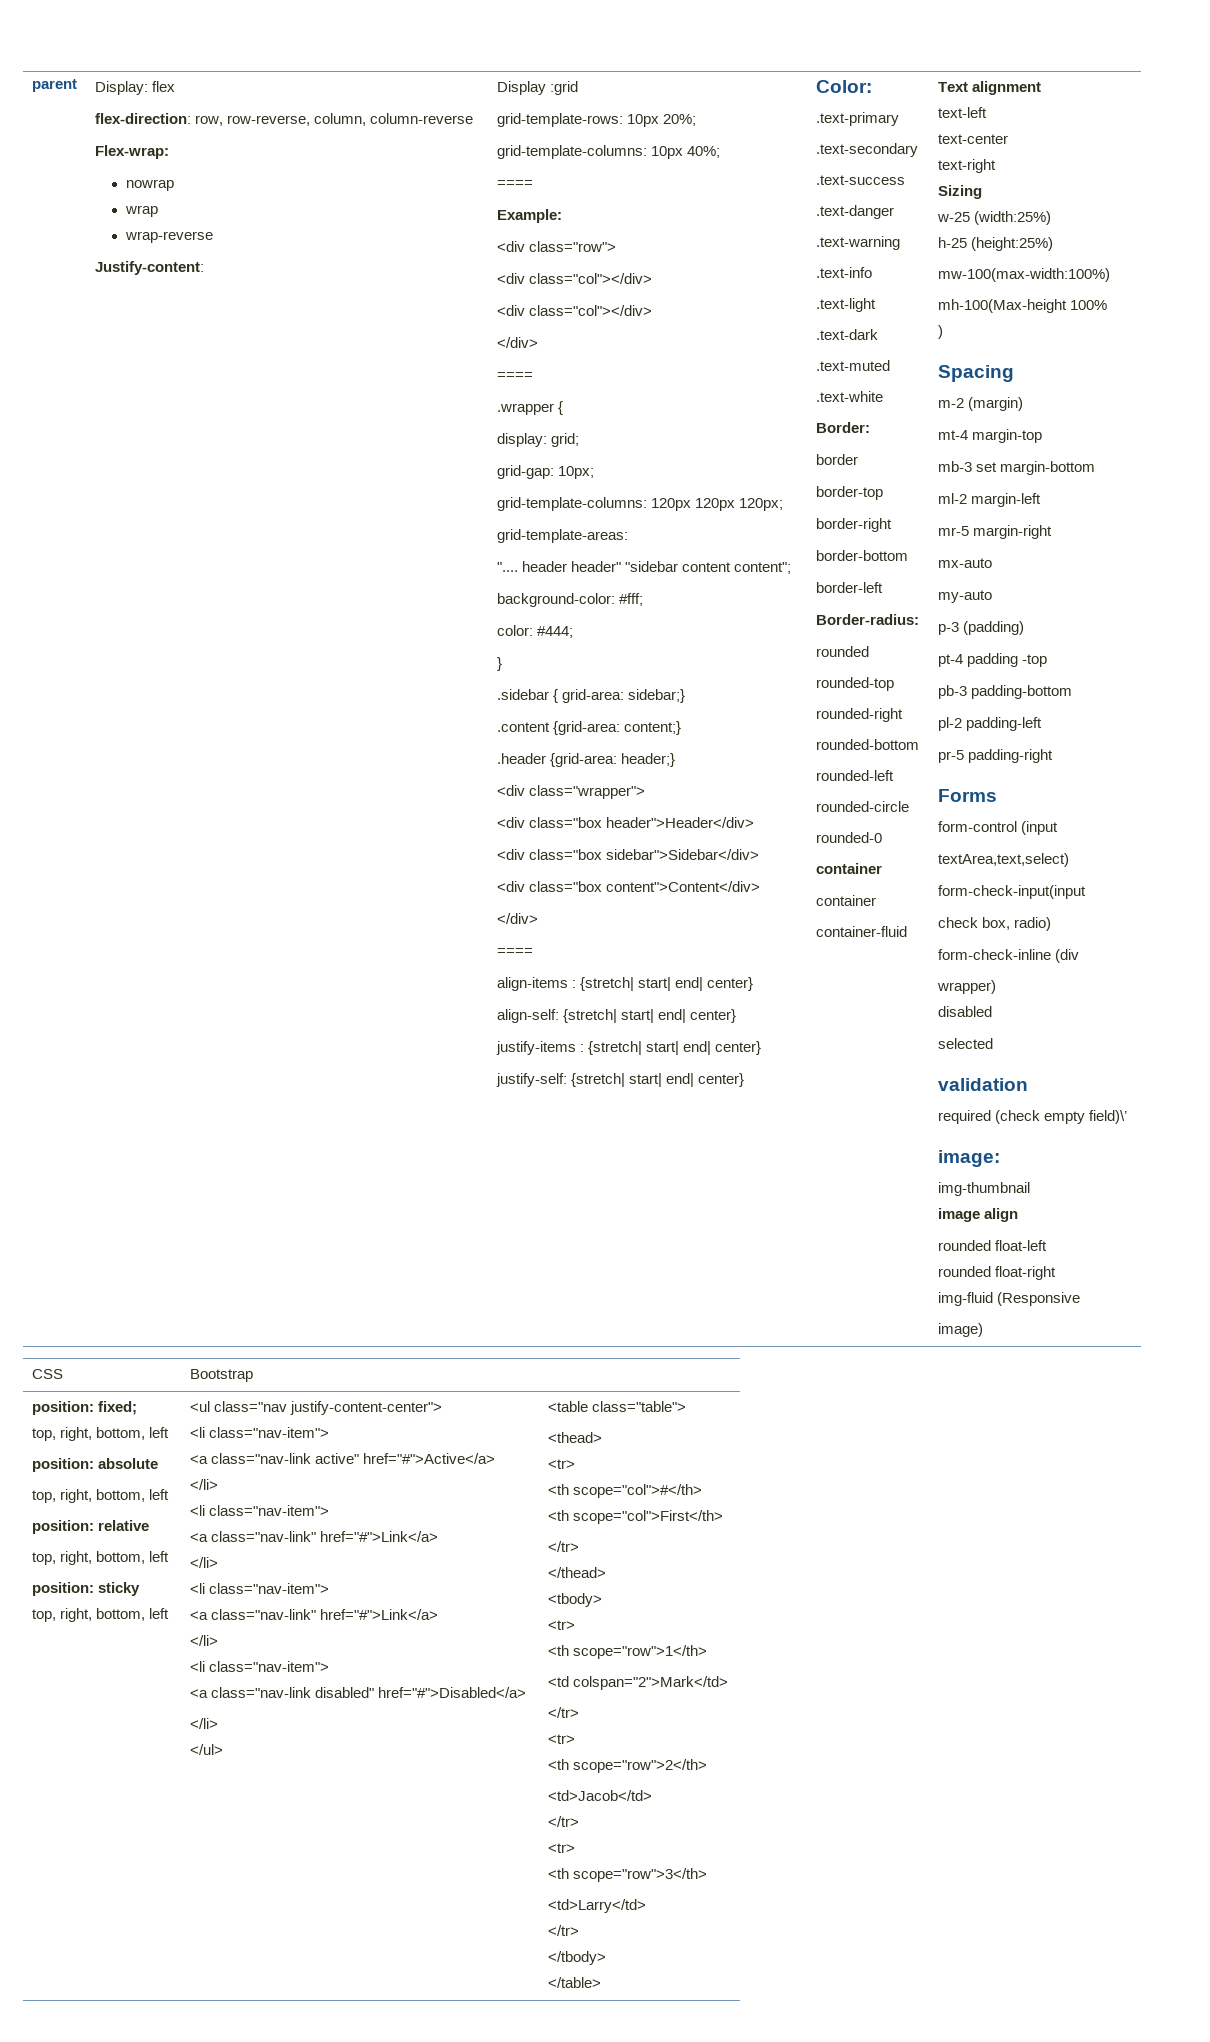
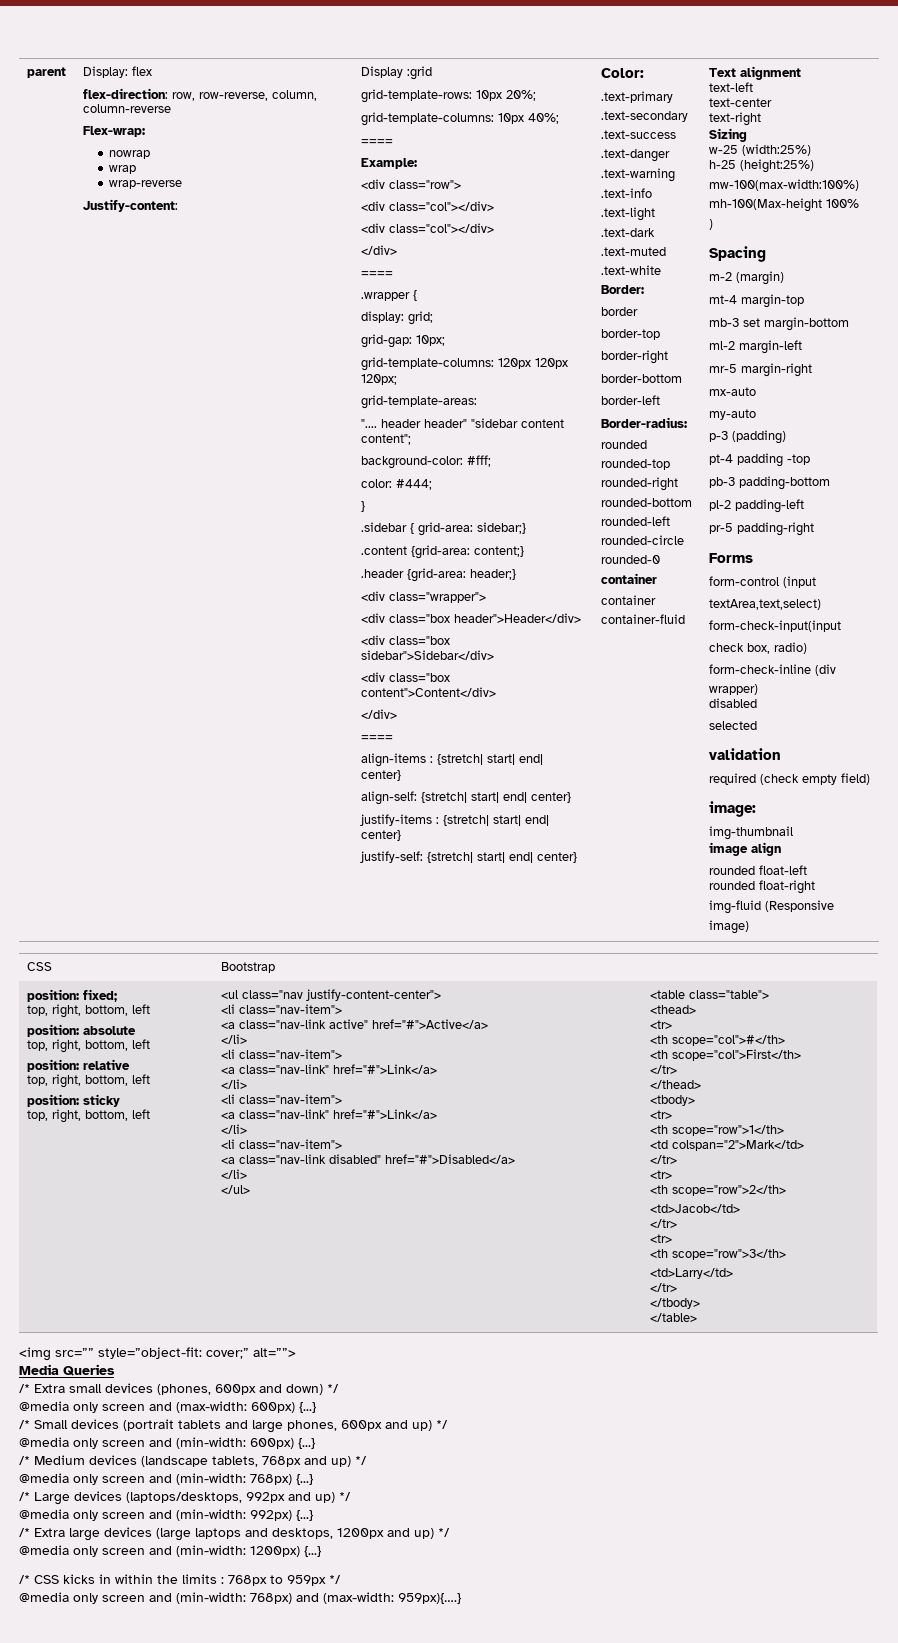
[1089,1110,1128,1124] field)\’ -> [841,773,871,785] field)
(601, 1982) none -> [19,1347,296,1361] [19,1364,115,1376] [19,1383,339,1395] [19,1401,316,1413] [19,1419,448,1433] [19,1437,315,1449] [19,1455,367,1467] [19,1473,313,1485] [19,1491,351,1505] [19,1509,313,1521] [19,1527,450,1541] [19,1545,321,1557] [19,1574,341,1586] [19,1592,461,1604] // <img src=”” style=”object-fit: cover;” alt=””> // Media Queries // /* Extra small devices (phones, 600px and down) */ // @media only screen and (max-width: 600px) {...} // /* Small devices (portrait tablets and large phones, 600px and up) */ // @media only screen and (min-width: 600px) {...} // /* Medium devices (landscape tablets, 768px and up) */ // @media only screen and (min-width: 768px) {...} // /* Large devices (laptops/desktops, 992px and up) */ // @media only screen and (min-width: 992px) {...} // /* Extra large devices (large laptops and desktops, 1200px and up) */ // @media only screen and (min-width: 1200px) {...} // /* CSS kicks in within the limits : 768px to 959px */ // @media only screen and (min-width: 768px) and (max-width: 959px){….}

